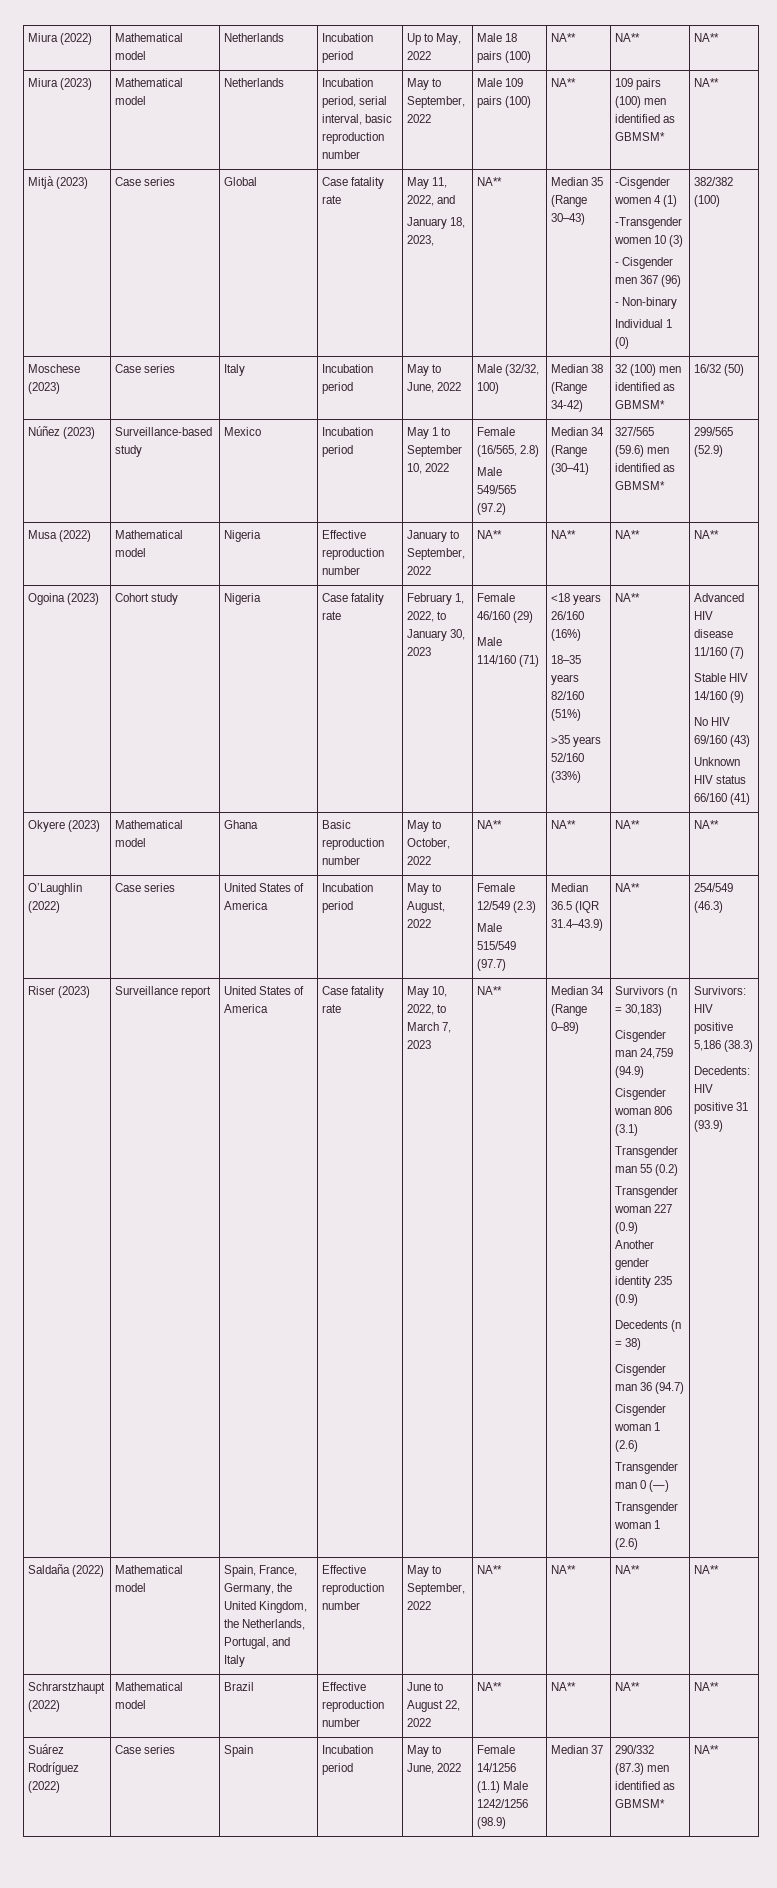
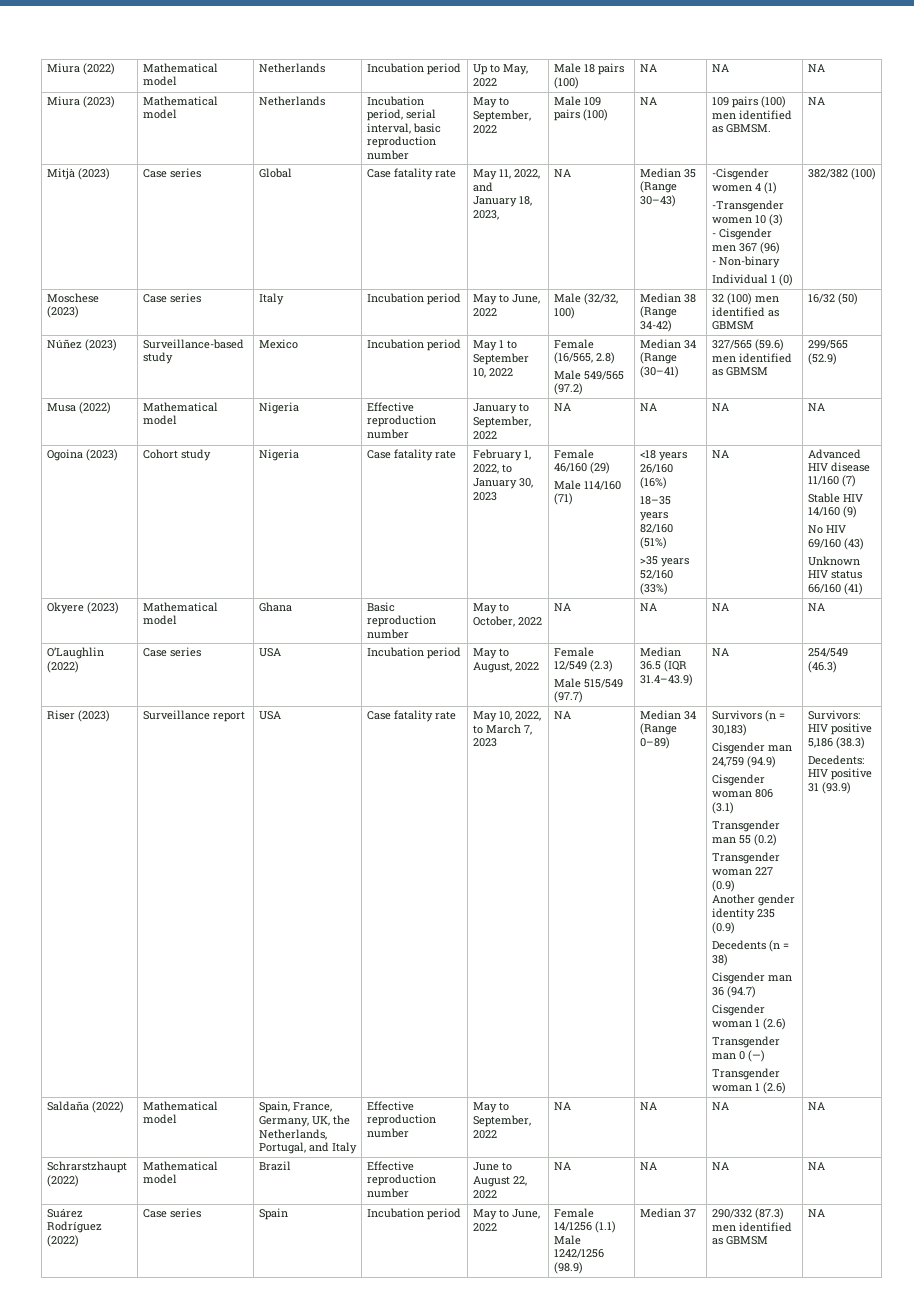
[551,33,577,42] [615,33,641,42] [694,33,720,42] NA** | NA** | NA** -> [639,64,657,72] [711,64,729,72] [807,64,825,72] NA | NA | NA
[551,78,577,87] NA** -> [639,97,657,105] NA
[615,132,666,141] [694,78,720,87] GBMSM* | NA** -> [725,124,771,133] [807,97,825,105] GBMSM. | NA
[477,177,503,186] NA** -> [553,169,571,177] NA
[615,400,666,409] GBMSM* -> [711,321,754,330] GBMSM
[615,481,666,490] GBMSM* -> [725,367,768,376] GBMSM
[477,530,503,539] [551,530,577,539] [615,530,641,539] [694,530,720,539] NA** | NA** | NA** | NA** -> [553,403,571,411] [639,403,657,411] [711,403,729,411] [807,403,825,411] NA | NA | NA | NA
[615,593,641,602] NA** -> [711,450,729,458] NA
[477,820,503,829] [551,820,577,829] [615,820,641,829] [694,820,720,829] NA** | NA** | NA** | NA** -> [553,603,571,611] [639,603,657,611] [711,603,729,611] [807,603,825,611] NA | NA | NA | NA
[224,883,305,892] [224,901,269,910] United States of America -> [258,648,281,657] USA
[615,883,641,892] NA** -> [711,648,729,656] NA
[224,986,305,995] [224,1004,269,1013] United States of America -> [258,711,281,720] USA
[477,986,503,995] NA** -> [553,711,571,719] NA
[277,1583,293,1592] [224,1601,308,1613] the United Kingdom, -> [311,1116,330,1126] UK,
[477,1565,503,1574] [551,1565,577,1574] [615,1565,641,1574] [694,1565,720,1574] NA** | NA** | NA** | NA** -> [553,1102,571,1110] [639,1102,657,1110] [711,1102,729,1110] [807,1102,825,1110] NA | NA | NA | NA
[477,1682,503,1691] [551,1682,577,1691] [615,1682,641,1691] [694,1682,720,1691] NA** | NA** | NA** | NA** -> [553,1162,571,1170] [639,1162,657,1170] [711,1162,729,1170] [807,1162,825,1170] NA | NA | NA | NA
[615,1799,666,1808] [694,1745,720,1754] GBMSM* | NA** -> [725,1236,768,1245] [807,1209,825,1217] GBMSM | NA

